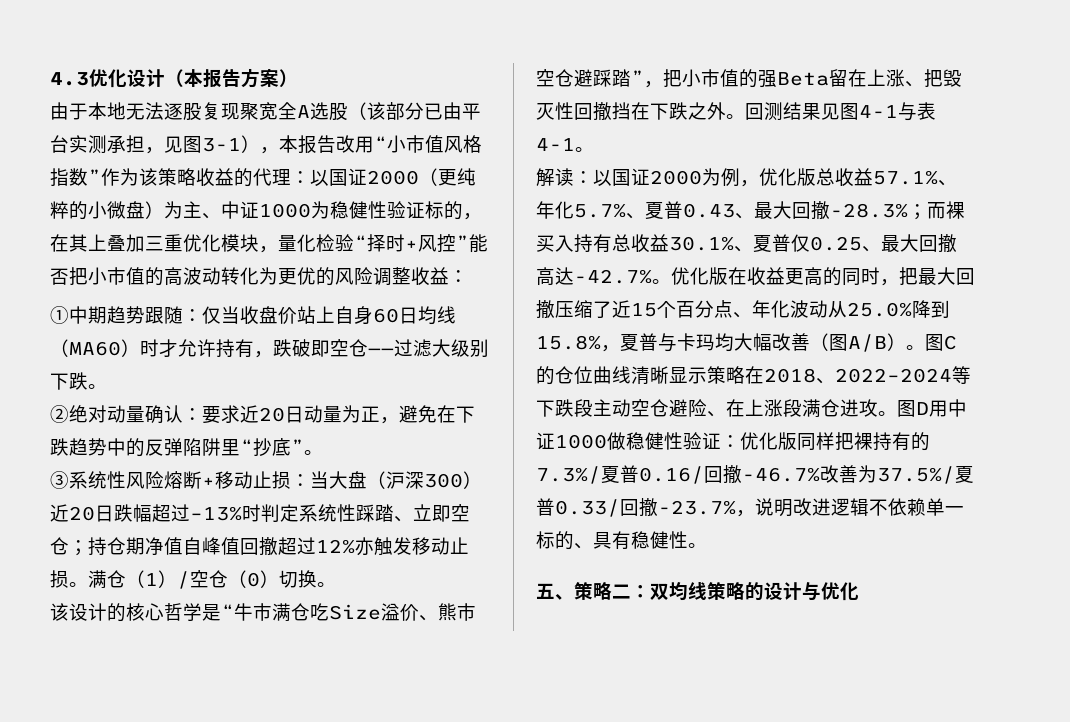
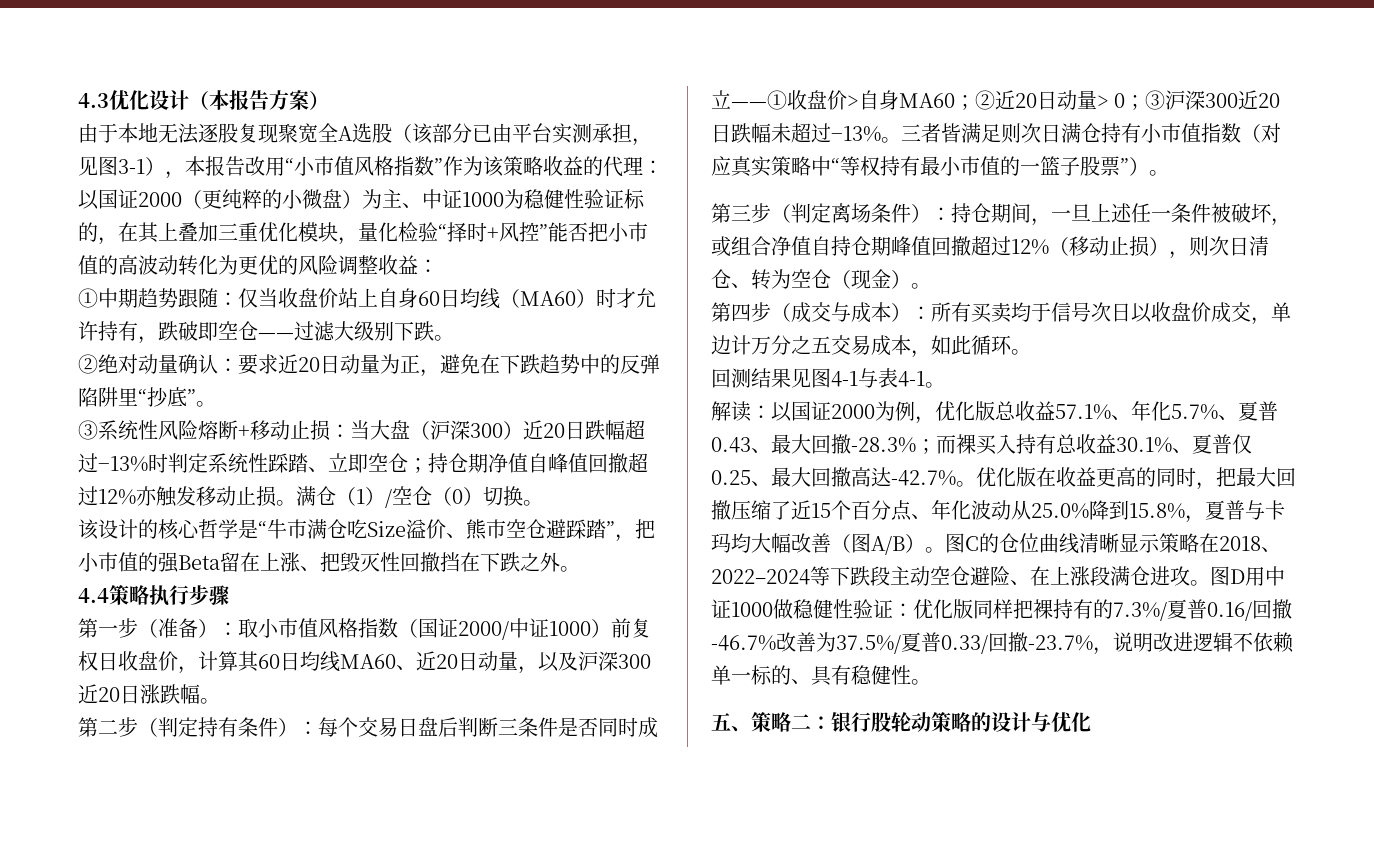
(745, 116) none -> [78,585,229,606] [78,618,651,640] [78,651,651,674] [78,684,220,704] [78,717,658,738] [711,90,1281,110] [711,123,1281,143] [711,156,1169,177] [711,203,1291,226] [711,236,1269,259] [711,269,931,290] [711,302,1291,325] [711,335,1031,358] // 4.4策略执行步骤 // 第一步（准备）：取小市值风格指数（国证2000/中证1000）前复权日收盘价，计算其60日均线MA60、近20日动量，以及沪深300近20日涨跌幅。 // 第二步（判定持有条件）：每个交易日盘后判断三条件是否同时成立——①收盘价>自身MA60；②近20日动量> 0；③沪深300近20日跌幅未超过−13%。三者皆满足则次日满仓持有小市值指数（对应真实策略中“等权持有最小市值的一篮子股票”）。 // 第三步（判定离场条件）：持仓期间，一旦上述任一条件被破坏，或组合净值自持仓期峰值回撤超过12%（移动止损），则次日清仓、转为空仓（现金）。 // 第四步（成交与成本）：所有买卖均于信号次日以收盘价成交，单边计万分之五交易成本，如此循环。 //
[650,582,707,601] 双均线 -> [831,712,931,732] 银行股轮动

